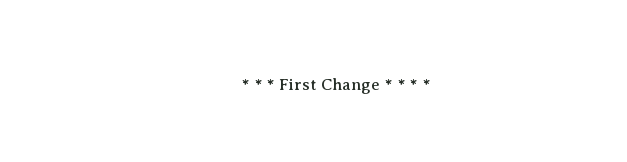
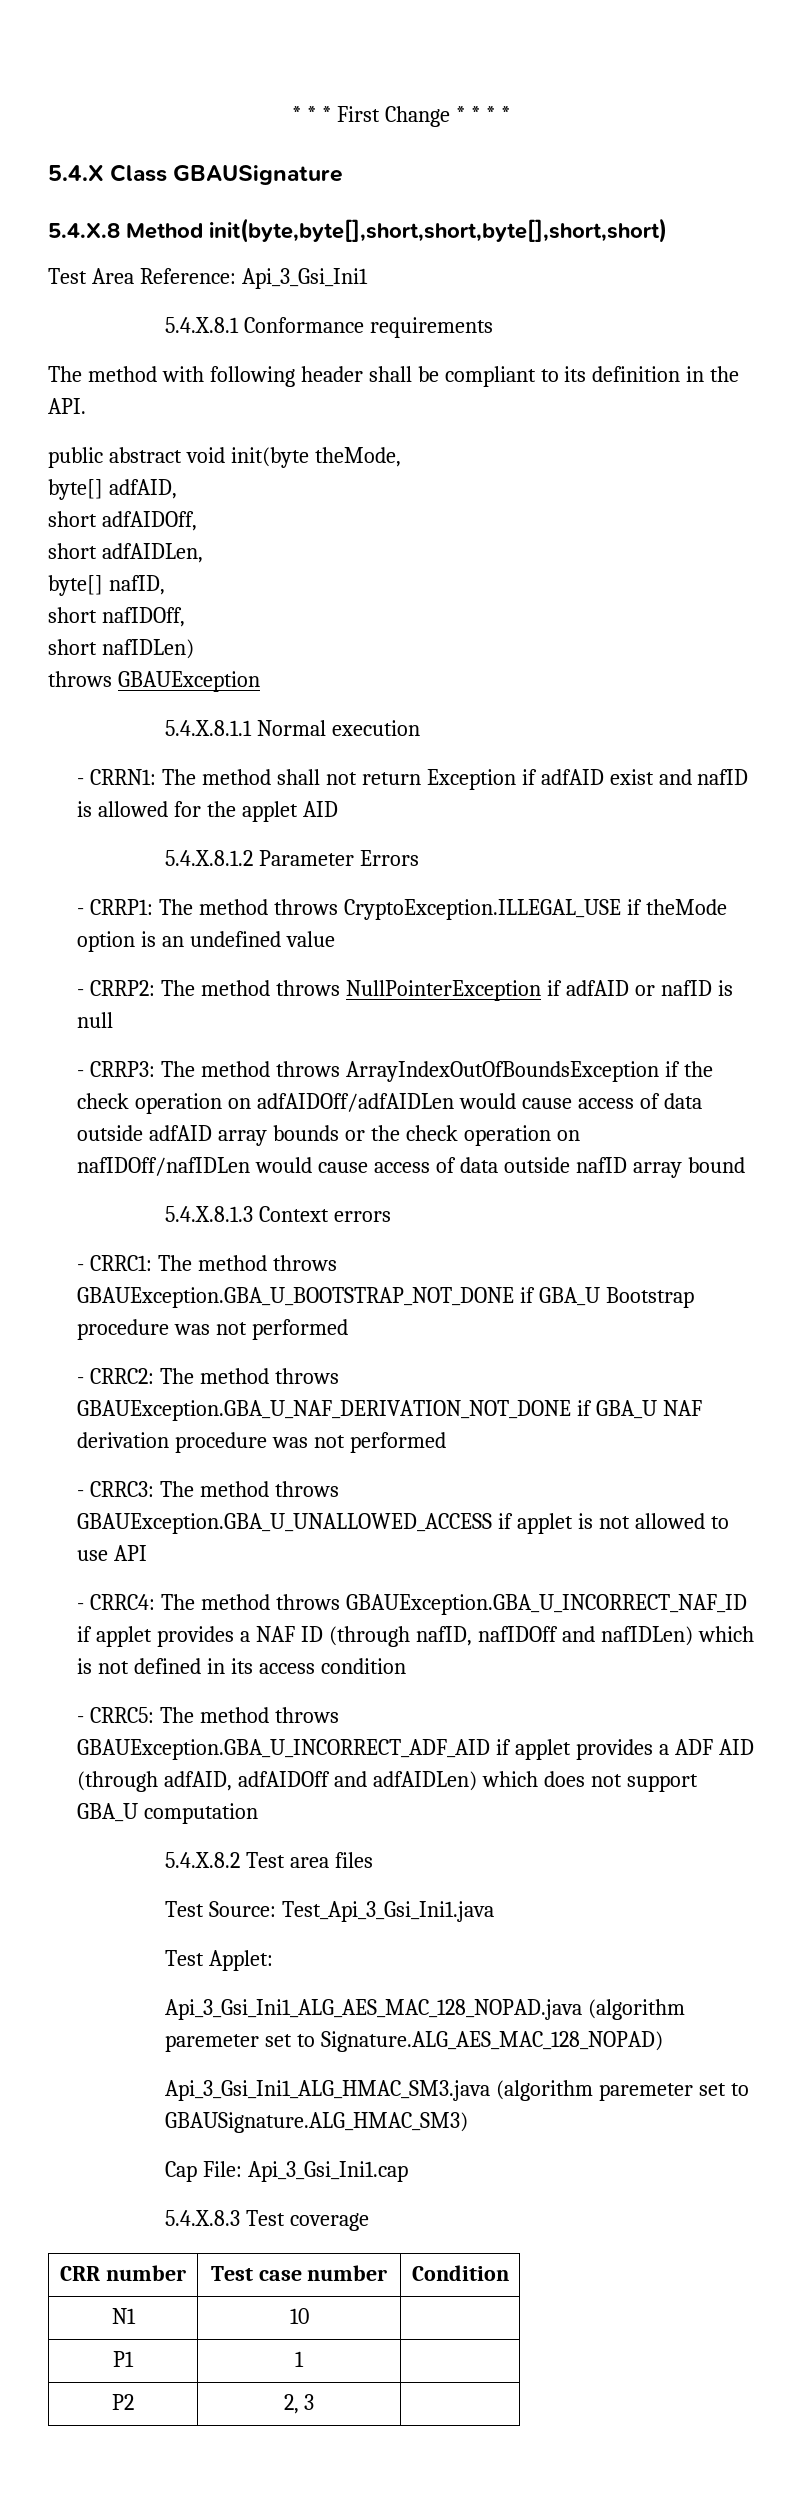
(430, 84) none -> [48,164,344,185] [48,218,667,243] [48,268,368,289] [164,317,493,338] [48,366,740,387] [48,398,86,414] [48,447,401,468] [48,479,177,500] [48,511,197,531] [48,543,203,563] [48,575,165,596] [48,607,185,627] [48,639,194,659] [48,671,260,692] [164,720,420,736] [77,769,749,790] [77,801,338,822] [164,850,419,866] [77,899,727,920] [77,931,335,952] [77,980,733,1001] [77,1012,114,1028] [77,1061,713,1082] [77,1093,702,1114] [77,1125,580,1146] [77,1157,745,1178] [164,1206,391,1222] [77,1255,337,1271] [77,1287,695,1308] [77,1319,349,1340] [77,1368,339,1384] [77,1400,703,1421] [77,1432,446,1453] [77,1481,339,1497] [77,1513,729,1534] [77,1545,148,1561] [77,1594,747,1615] [77,1626,754,1647] [77,1658,406,1674] [77,1707,339,1723] [77,1739,754,1760] [77,1771,698,1792] [77,1803,259,1824] [164,1852,373,1868] [164,1901,494,1922] [164,1950,273,1971] [164,1999,685,2020] [164,2031,663,2052] [164,2080,749,2101] [164,2112,468,2133] [164,2161,408,2182] [164,2210,369,2231] [60,2265,186,2281] [210,2265,388,2281] [411,2265,509,2281] [111,2308,136,2324] [289,2308,309,2324] [113,2351,134,2367] [295,2351,304,2367] [112,2394,134,2410] [283,2394,315,2414] // 5.4.X Class GBAUSignature // 5.4.X.8 Method init(byte,byte[],short,short,byte[],short,short) // Test Area Reference: Api_3_Gsi_Ini1 // 5.4.X.8.1 Conformance requirements // The method with following header shall be compliant to its definition in the API. // public abstract void init(byte theMode, // byte[] adfAID, // short adfAIDOff, // short adfAIDLen, // byte[] nafID, // short nafIDOff, // short nafIDLen) // throws GBAUException // 5.4.X.8.1.1 Normal execution // - CRRN1: The method shall not return Exception if adfAID exist and nafID is allowed for the applet AID // 5.4.X.8.1.2 Parameter Errors // - CRRP1: The method throws CryptoException.ILLEGAL_USE if theMode option is an undefined value // - CRRP2: The method throws NullPointerException if adfAID or nafID is null // - CRRP3: The method throws ArrayIndexOutOfBoundsException if the check operation on adfAIDOff/adfAIDLen would cause access of data outside adfAID array bounds or the check operation on nafIDOff/nafIDLen would cause access of data outside nafID array bound // 5.4.X.8.1.3 Context errors // - CRRC1: The method throws GBAUException.GBA_U_BOOTSTRAP_NOT_DONE if GBA_U Bootstrap procedure was not performed // - CRRC2: The method throws GBAUException.GBA_U_NAF_DERIVATION_NOT_DONE if GBA_U NAF derivation procedure was not performed // - CRRC3: The method throws GBAUException.GBA_U_UNALLOWED_ACCESS if applet is not allowed to use API // - CRRC4: The method throws GBAUException.GBA_U_INCORRECT_NAF_ID if applet provides a NAF ID (through nafID, nafIDOff and nafIDLen) which is not defined in its access condition // - CRRC5: The method throws GBAUException.GBA_U_INCORRECT_ADF_AID if applet provides a ADF AID (through adfAID, adfAIDOff and adfAIDLen) which does not support GBA_U computation // 5.4.X.8.2 Test area files // Test Source: Test_Api_3_Gsi_Ini1.java // Test Applet: // Api_3_Gsi_Ini1_ALG_AES_MAC_128_NOPAD.java (algorithm paremeter set to Signature.ALG_AES_MAC_128_NOPAD) // Api_3_Gsi_Ini1_ALG_HMAC_SM3.java (algorithm paremeter set to GBAUSignature.ALG_HMAC_SM3) // Cap File: Api_3_Gsi_Ini1.cap // 5.4.X.8.3 Test coverage // CRR number | Test case number | Condition // N1 | 10 | // P1 | 1 | // P2 | 2, 3 |

